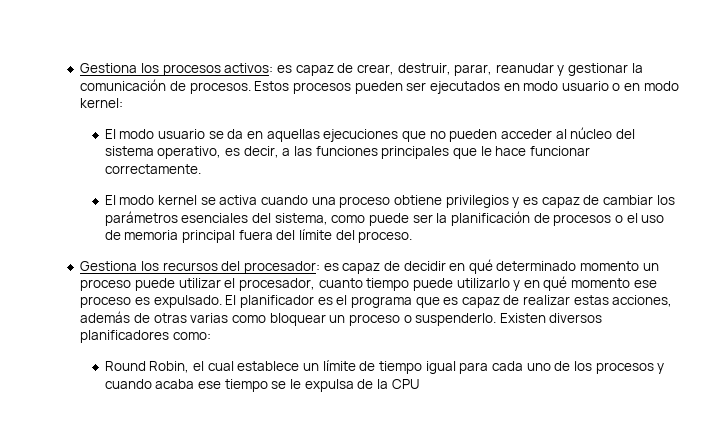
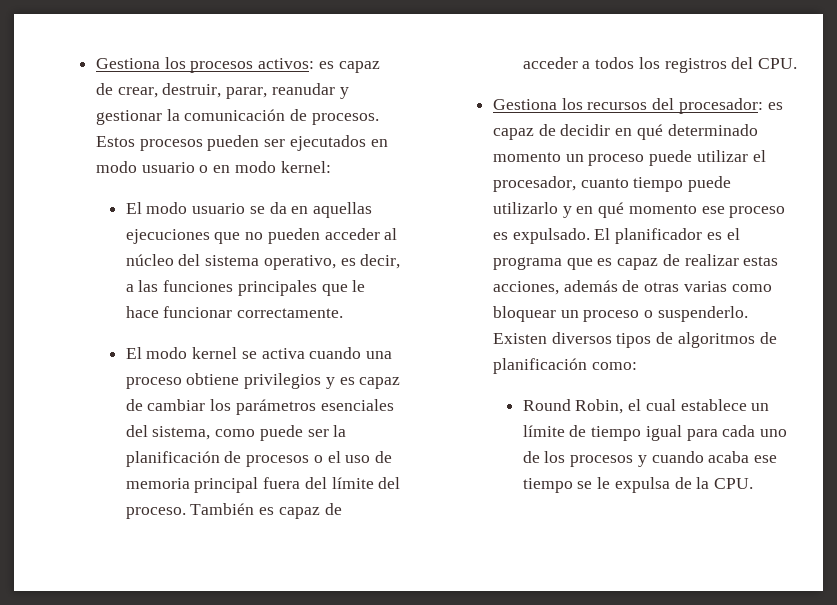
(413, 237) none -> [190,503,342,519] [522,57,798,73] También es capaz de acceder a todos los registros del CPU.
[80,330,170,343] planificadores -> [616,332,777,348] [492,358,587,374] tipos de algoritmos de planificación
[391,379,419,389] CPU -> [714,478,754,489] CPU.

